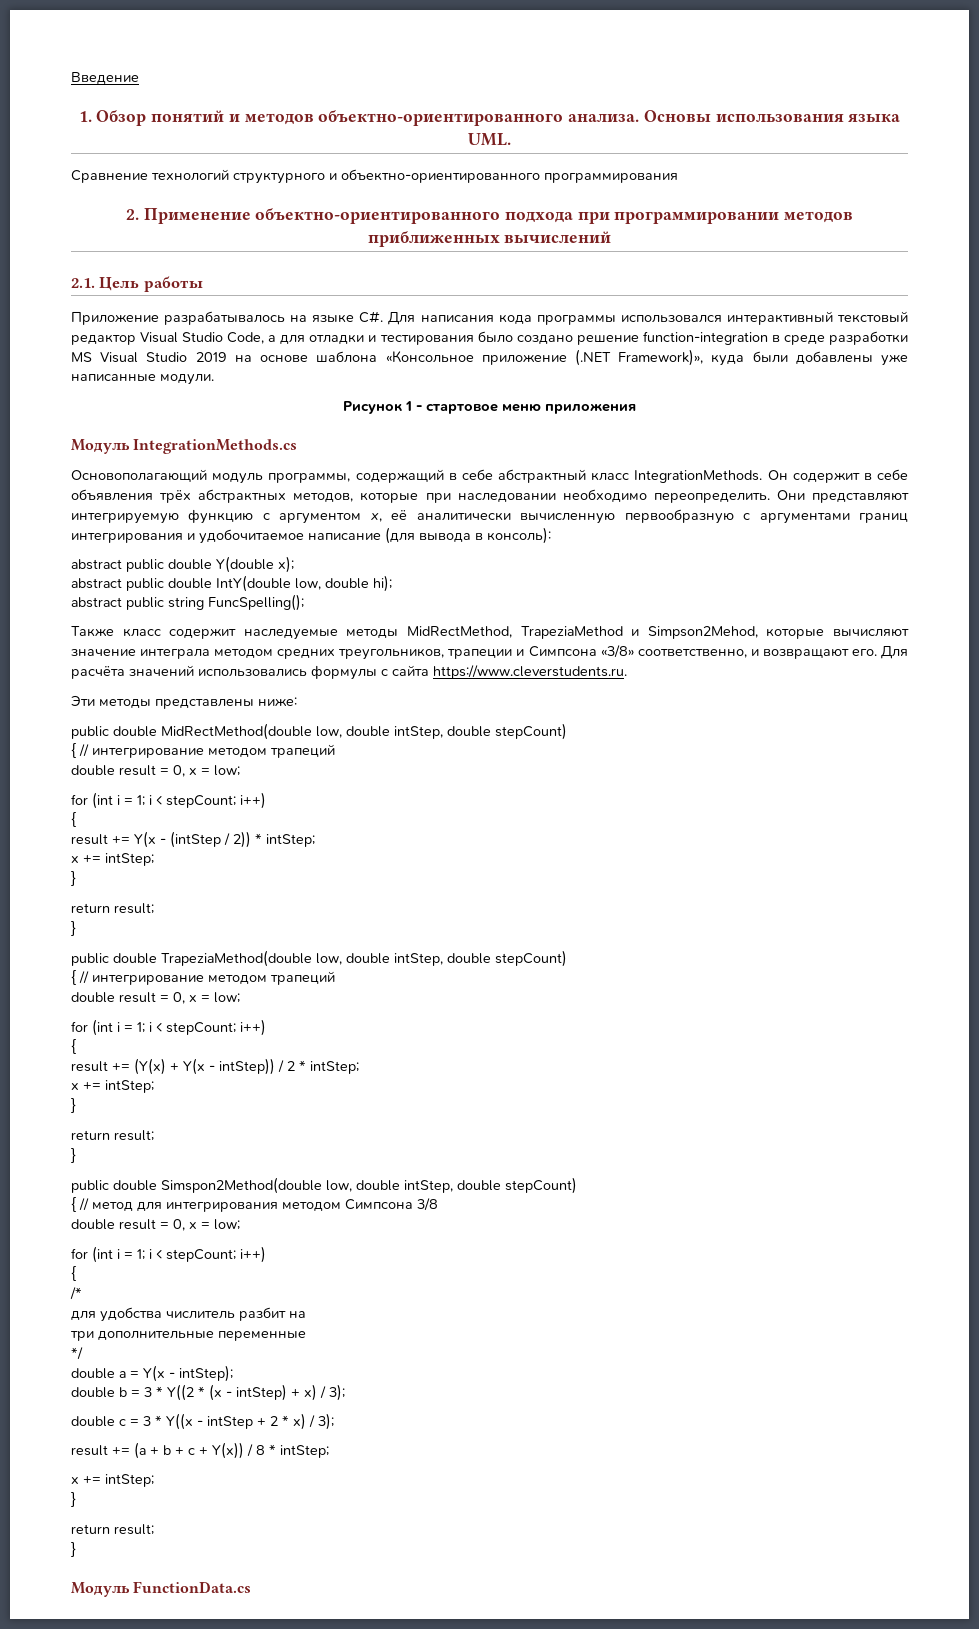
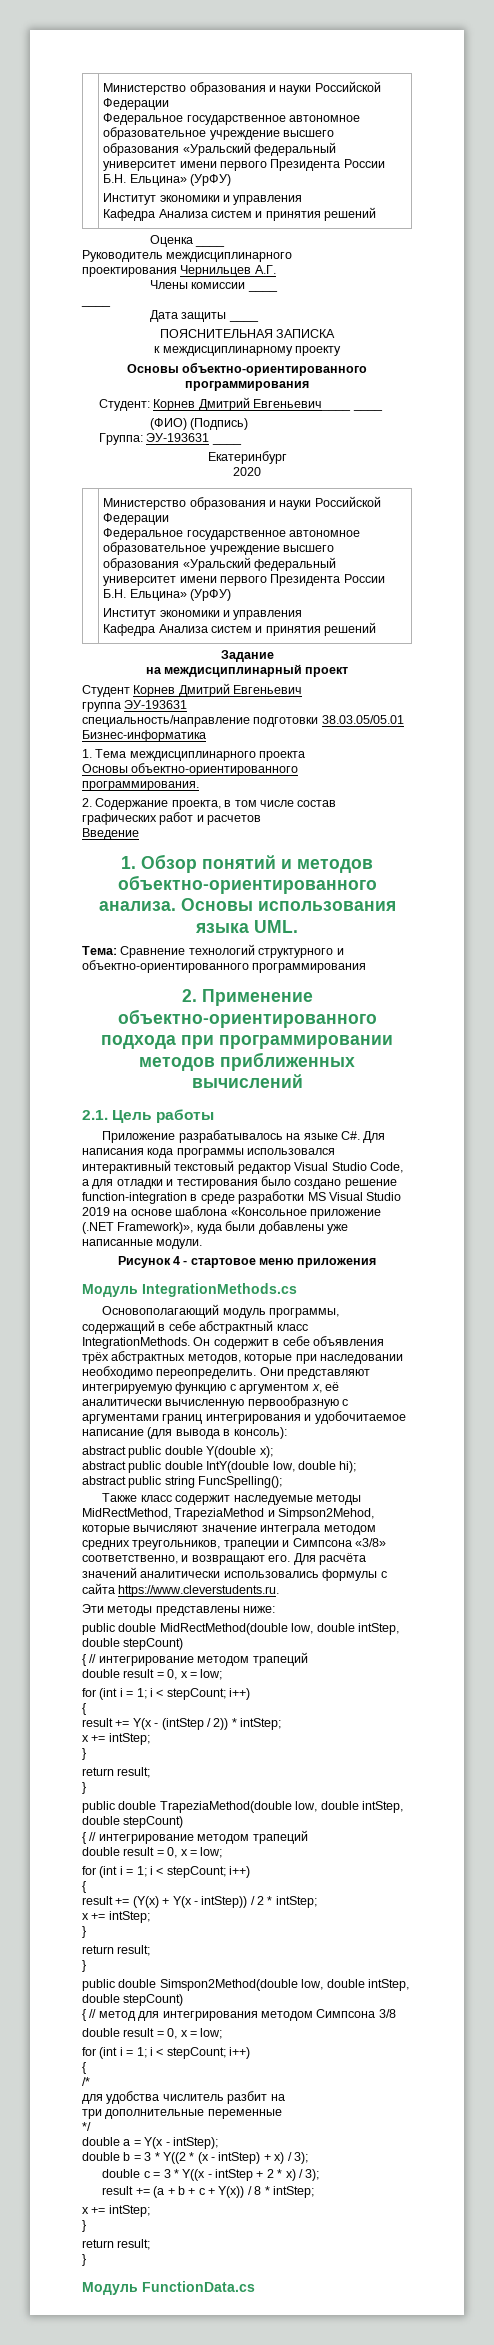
(71, 78) none -> [103,81,381,95] [103,98,170,110] [103,113,360,125] [103,127,334,140] [103,142,336,156] [103,159,385,171] [103,174,231,186] [103,193,303,205] [103,207,377,221] [150,235,226,247] [82,250,293,262] [82,265,276,277] [150,280,246,289] [247,289,278,292] [81,304,111,307] [150,310,259,322] [159,329,336,338] [154,346,341,356] [126,362,368,376] [185,381,309,391] [99,397,383,411] [150,418,249,430] [99,433,210,445] [211,442,242,445] [207,451,287,464] [233,467,261,476] [103,496,381,510] [103,513,170,525] [103,528,360,540] [103,542,334,555] [103,557,336,571] [103,574,385,586] [103,589,231,601] [103,608,303,620] [103,622,377,636] [220,650,274,662] [145,664,349,677] [82,683,303,697] [82,700,188,712] [82,715,404,727] [82,730,206,742] [82,749,306,761] [82,763,299,776] [82,781,199,791] [82,798,337,810] [82,812,262,825] | Министерство образования и науки Российской Федерации // Федеральное государственное автономное образовательное учреждение высшего образования «Уральский федеральный университет имени первого Президента России Б.Н. Ельцина» (УрФУ) // Институт экономики и управления // Кафедра Анализа систем и принятия решений // Оценка ____ // Руководитель междисциплинарного // проектирования Чернильцев А.Г. // Члены комиссии ____ // ____ // Дата защиты ____ // ПОЯСНИТЕЛЬНАЯ ЗАПИСКА // к междисциплинарному проекту // Основы объектно-ориентированного программирования // Студент: Корнев Дмитрий Евгеньевич____ ____ // (ФИО) (Подпись) // Группа: ЭУ-193631 ____ // Екатеринбург // 2020 // | Министерство образования и науки Российской Федерации // Федеральное государственное автономное образовательное учреждение высшего образования «Уральский федеральный университет имени первого Президента России Б.Н. Ельцина» (УрФУ) // Институт экономики и управления // Кафедра Анализа систем и принятия решений // Задание // на междисциплинарный проект // Студент Корнев Дмитрий Евгеньевич // группа ЭУ-193631 // специальность/направление подготовки 38.03.05/05.01 Бизнес-информатика // 1. Тема междисциплинарного проекта // Основы объектно-ориентированного программирования. // 2. Содержание проекта, в том числе состав графических работ и расчетов //
(511, 139) none -> [82,946,117,955] Тема:
[405,401,412,411] 1 -> [172,1256,180,1265] 4
(194, 670) none -> [140,1571,221,1578] аналитически

